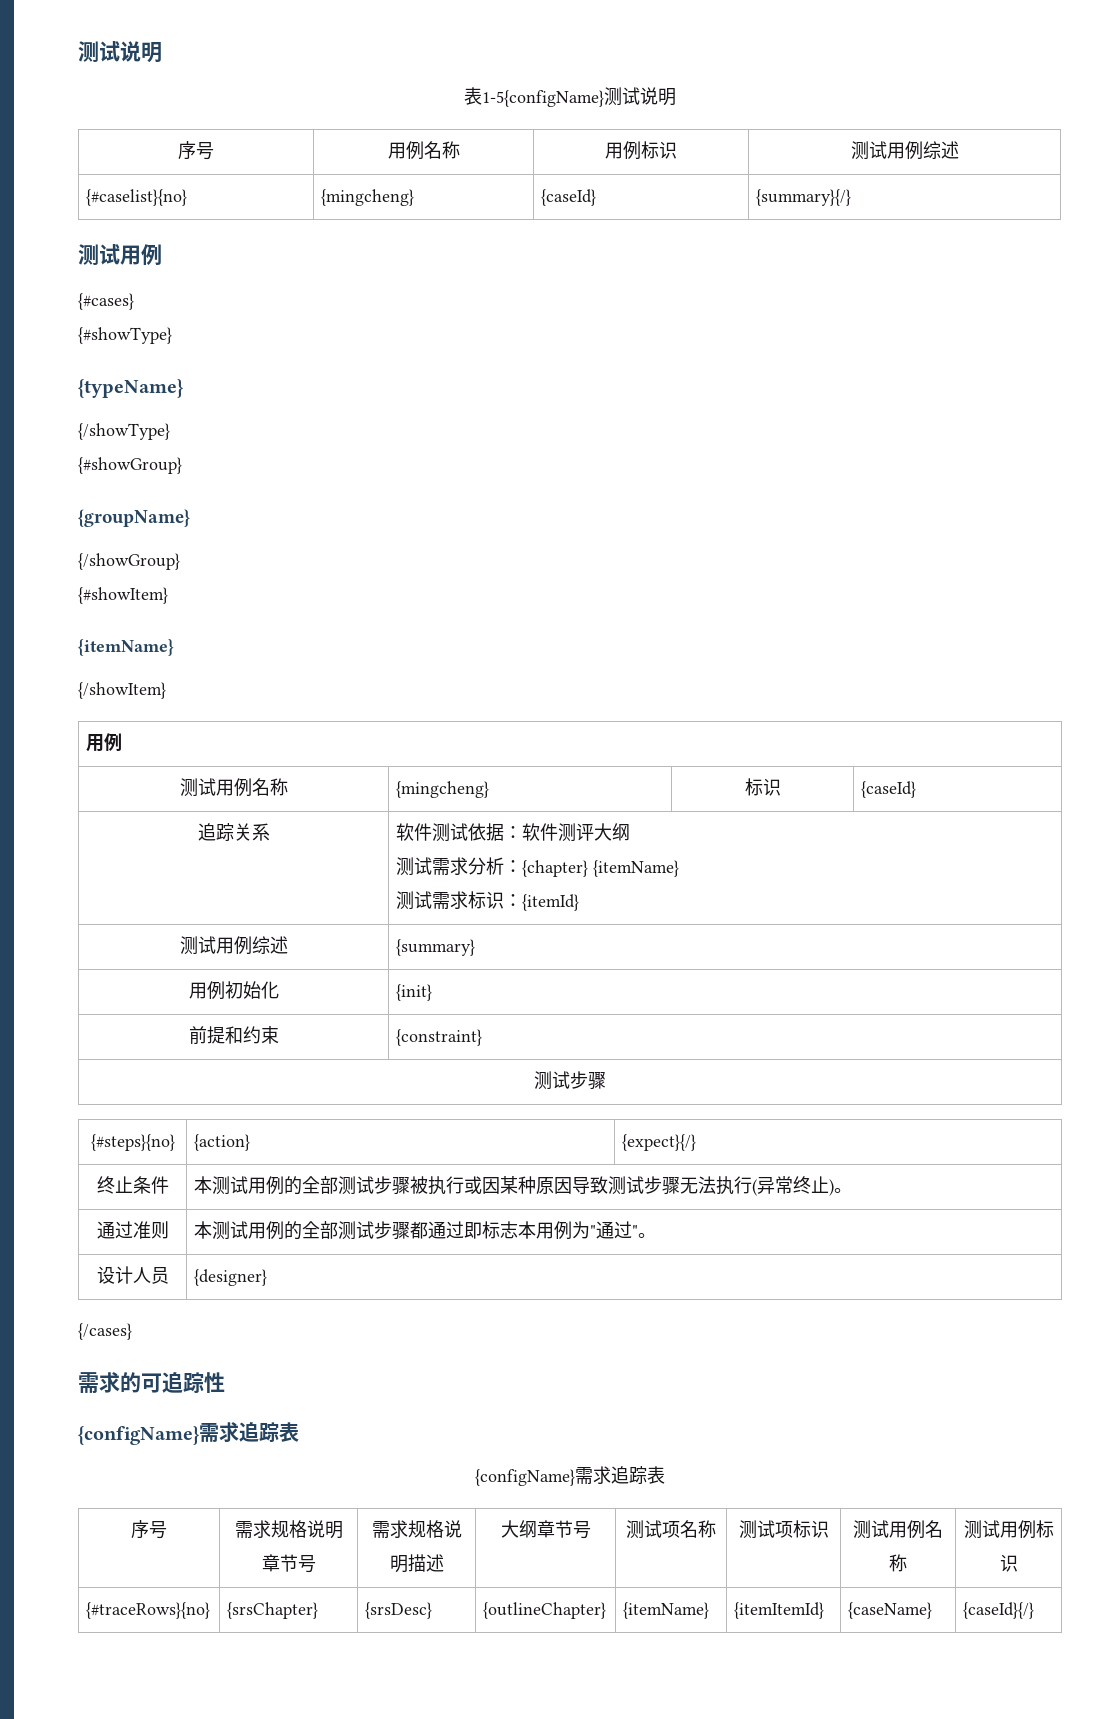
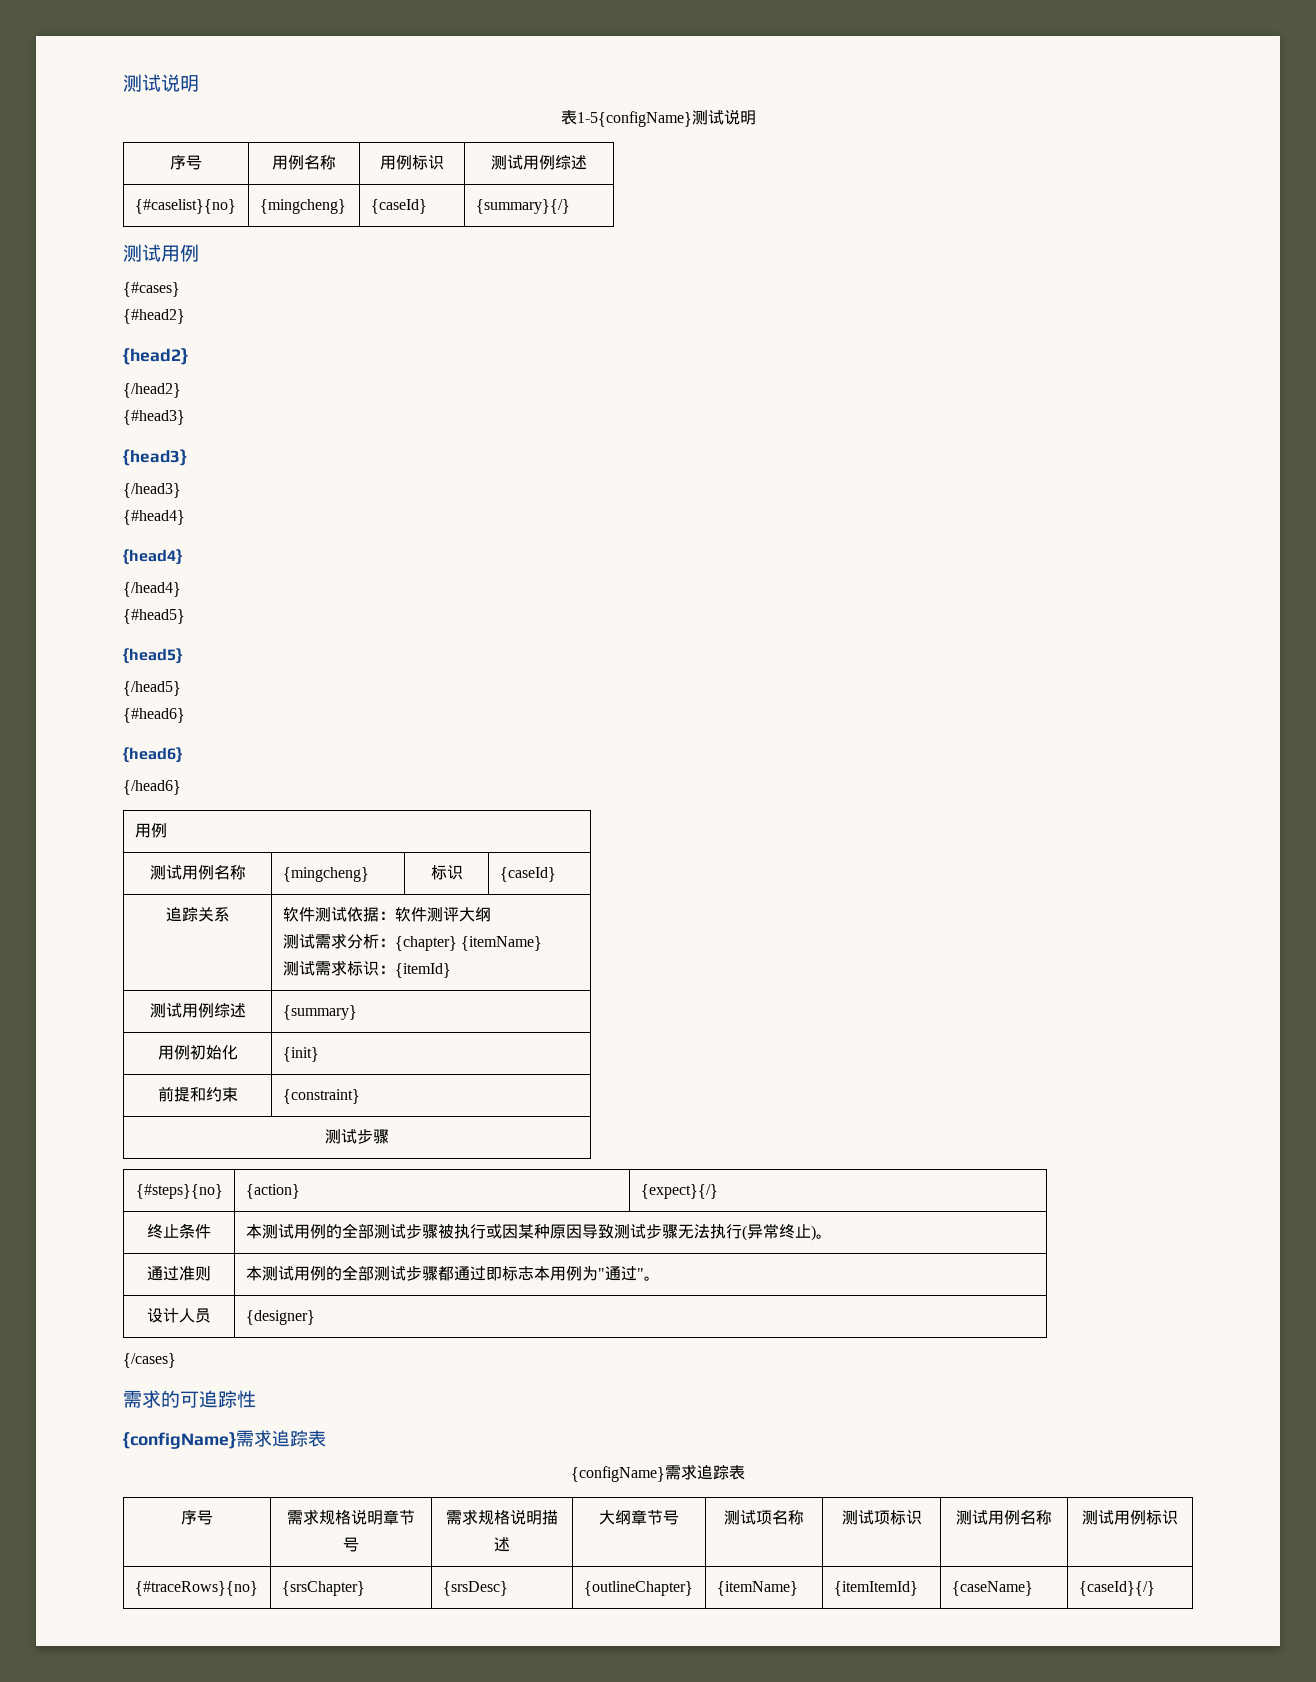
[78,327,172,344] [78,379,184,398] [78,423,170,440] [78,457,182,474] [78,509,190,527] [78,553,180,570] [78,587,168,604] [78,639,174,656] [78,682,166,699] {#showType} // {typeName} // {/showType} // {#showGroup} // {groupName} // {/showGroup} // {#showItem} // {itemName} // {/showItem} -> [123,309,185,324] [123,348,188,365] [123,383,181,398] [123,410,185,425] [123,449,187,466] [123,483,181,498] [123,510,185,525] [123,549,183,565] [123,582,181,597] [123,609,185,624] [123,648,183,664] [123,681,181,696] [123,708,185,723] [123,747,183,763] [123,780,181,795] {#head2} // {head2} // {/head2} // {#head3} // {head3} // {/head3} // {#head4} // {head4} // {/head4} // {#head5} // {head5} // {/head5} // {#head6} // {head6} // {/head6}

